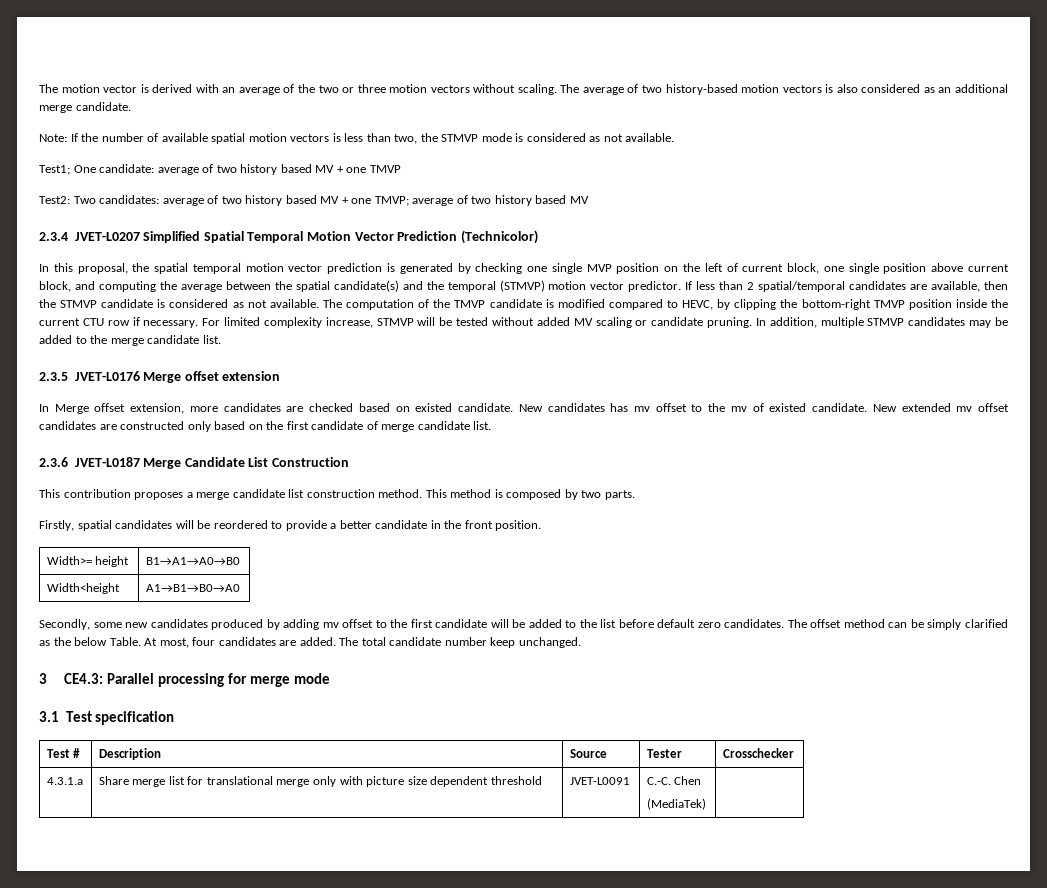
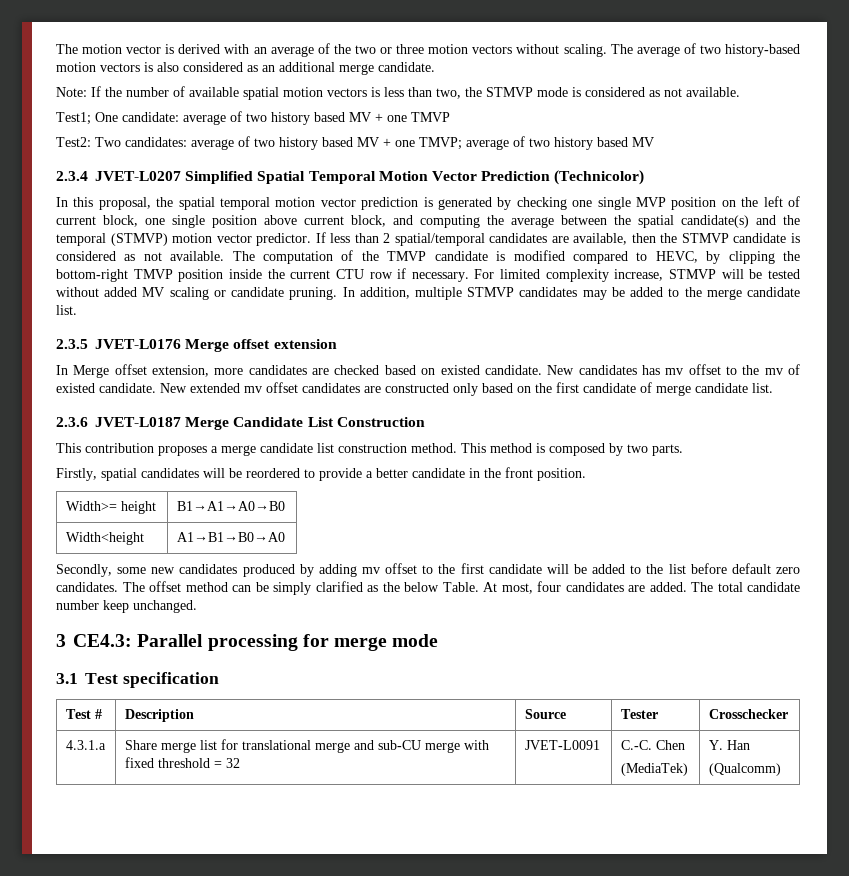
[313,776,489,787] only with picture size dependent -> [353,740,489,753] [124,757,154,768] and sub-CU merge with fixed
(542, 780) none -> [213,758,240,768] = 32
(706, 804) none -> [708,740,750,750] [708,763,781,776] Y. Han // (Qualcomm)

